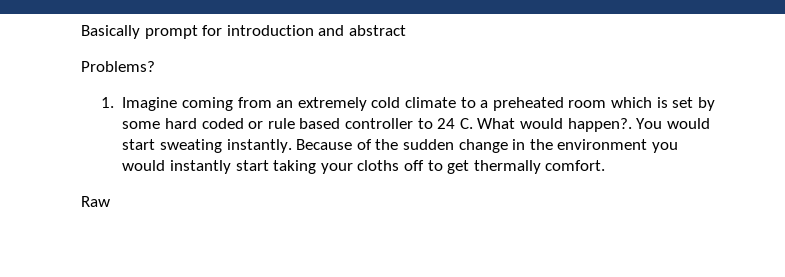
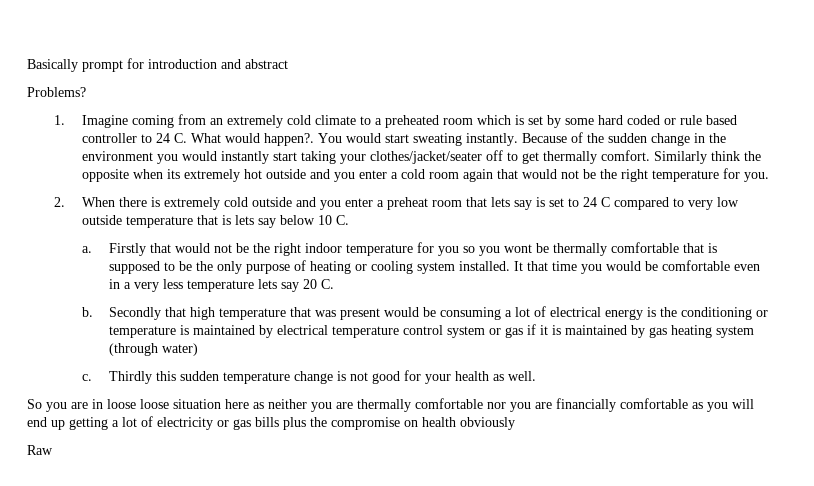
[357,160,400,171] cloths -> [369,151,482,164] clothes/jacket/seater
(606, 165) none -> [653,151,761,164] [81,168,769,182] [54,197,739,210] [81,215,349,228] [81,242,718,256] [109,260,761,274] [109,279,335,292] [81,306,769,320] [109,324,755,338] [109,343,199,356] [81,370,537,384] [27,398,754,412] [27,416,515,430] Similarly think the opposite when its extremely hot outside and you enter a cold room again that would not be the right temperature for you. // 2. When there is extremely cold outside and you enter a preheat room that lets say is set to 24 C compared to very low outside temperature that is lets say below 10 C. // a. Firstly that would not be the right indoor temperature for you so you wont be thermally comfortable that is supposed to be the only purpose of heating or cooling system installed. It that time you would be comfortable even in a very less temperature lets say 20 C. // b. Secondly that high temperature that was present would be consuming a lot of electrical energy is the conditioning or temperature is maintained by electrical temperature control system or gas if it is maintained by gas heating system (through water) // c. Thirdly this sudden temperature change is not good for your health as well. // So you are in loose loose situation here as neither you are thermally comfortable nor you are financially comfortable as you will end up getting a lot of electricity or gas bills plus the compromise on health obviously

